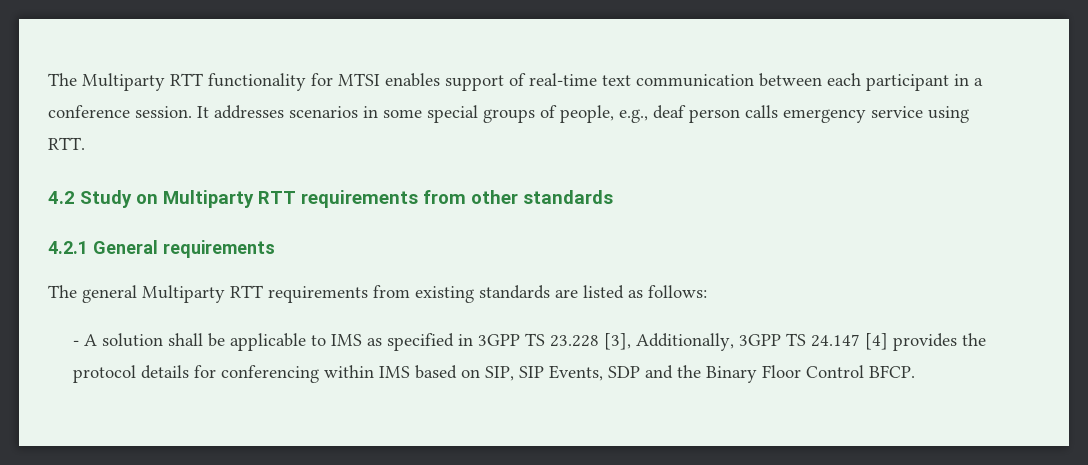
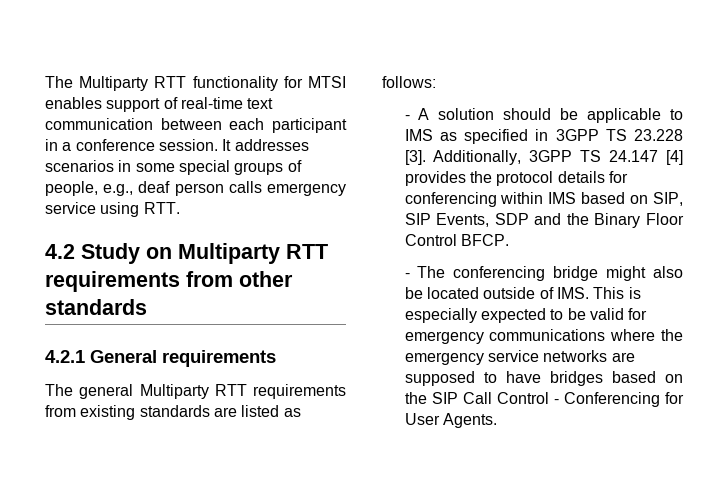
[167,333,203,346] shall -> [503,108,552,120] should
[603,333,631,350] [3], -> [404,150,426,165] [3].
(915, 371) none -> [404,266,683,281] [404,287,641,299] [404,308,648,323] [404,329,683,344] [404,350,635,365] [404,371,683,386] [404,392,684,407] [404,413,497,428] // - The conferencing bridge might also be located outside of IMS. This is especially expected to be valid for emergency communications where the emergency service networks are supposed to have bridges based on the SIP Call Control - Conferencing for User Agents.

